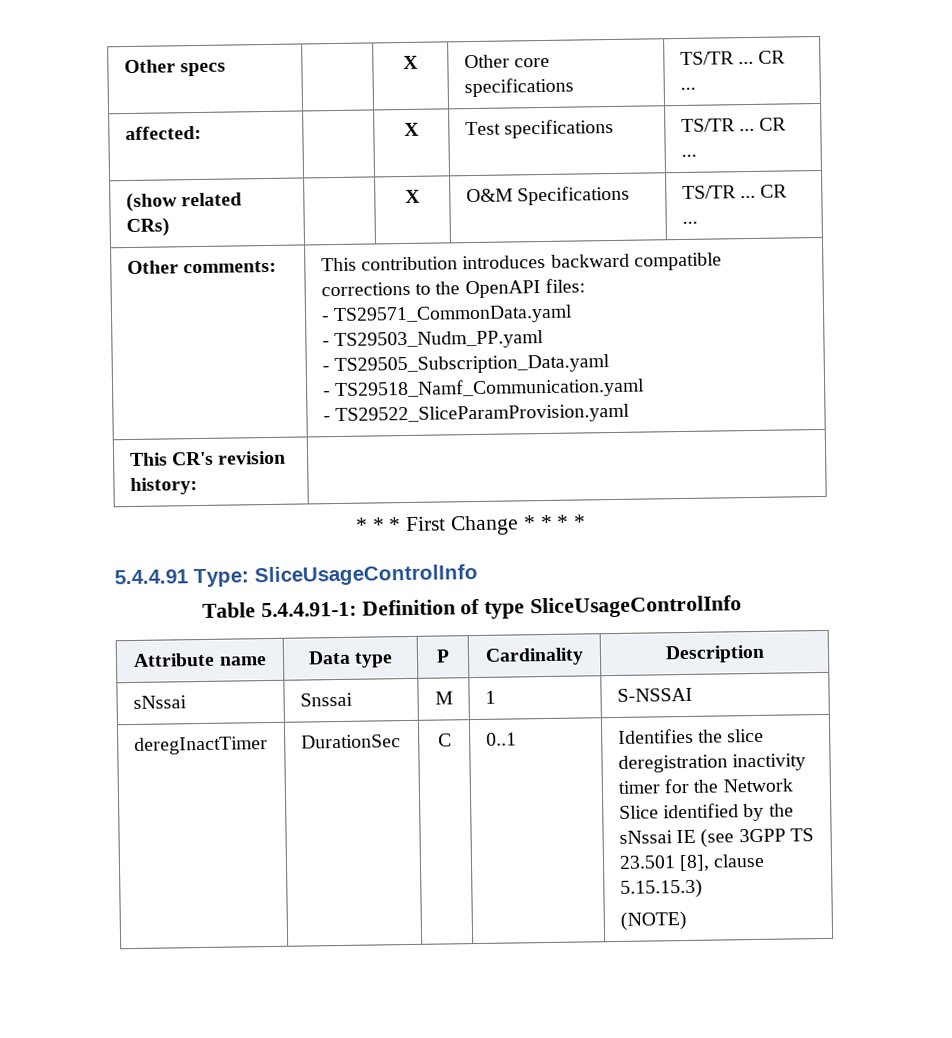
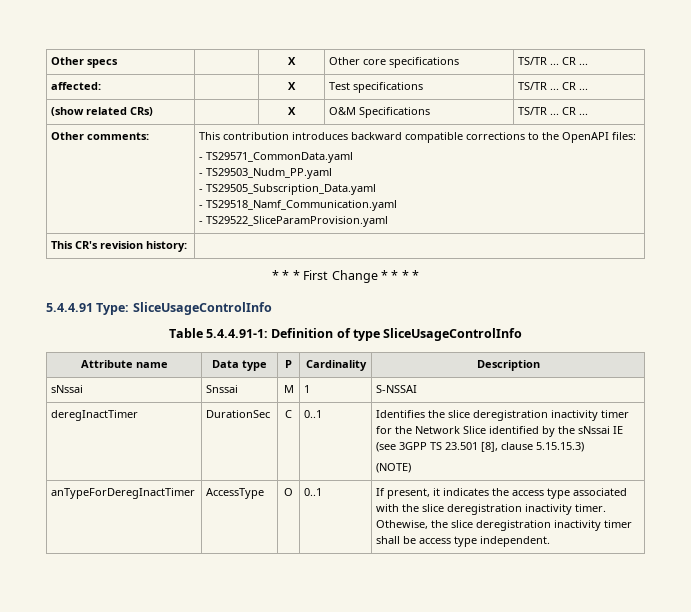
(687, 920) none -> [51,488,196,499] [206,488,265,499] [284,488,293,496] [304,488,323,496] [376,488,628,499] [376,504,607,515] [376,520,633,531] [376,536,551,547] // anTypeForDeregInactTimer | AccessType | O | 0..1 | If present, it indicates the access type associated with the slice deregistration inactivity timer. Othewise, the slice deregistration inactivity timer shall be access type independent.

